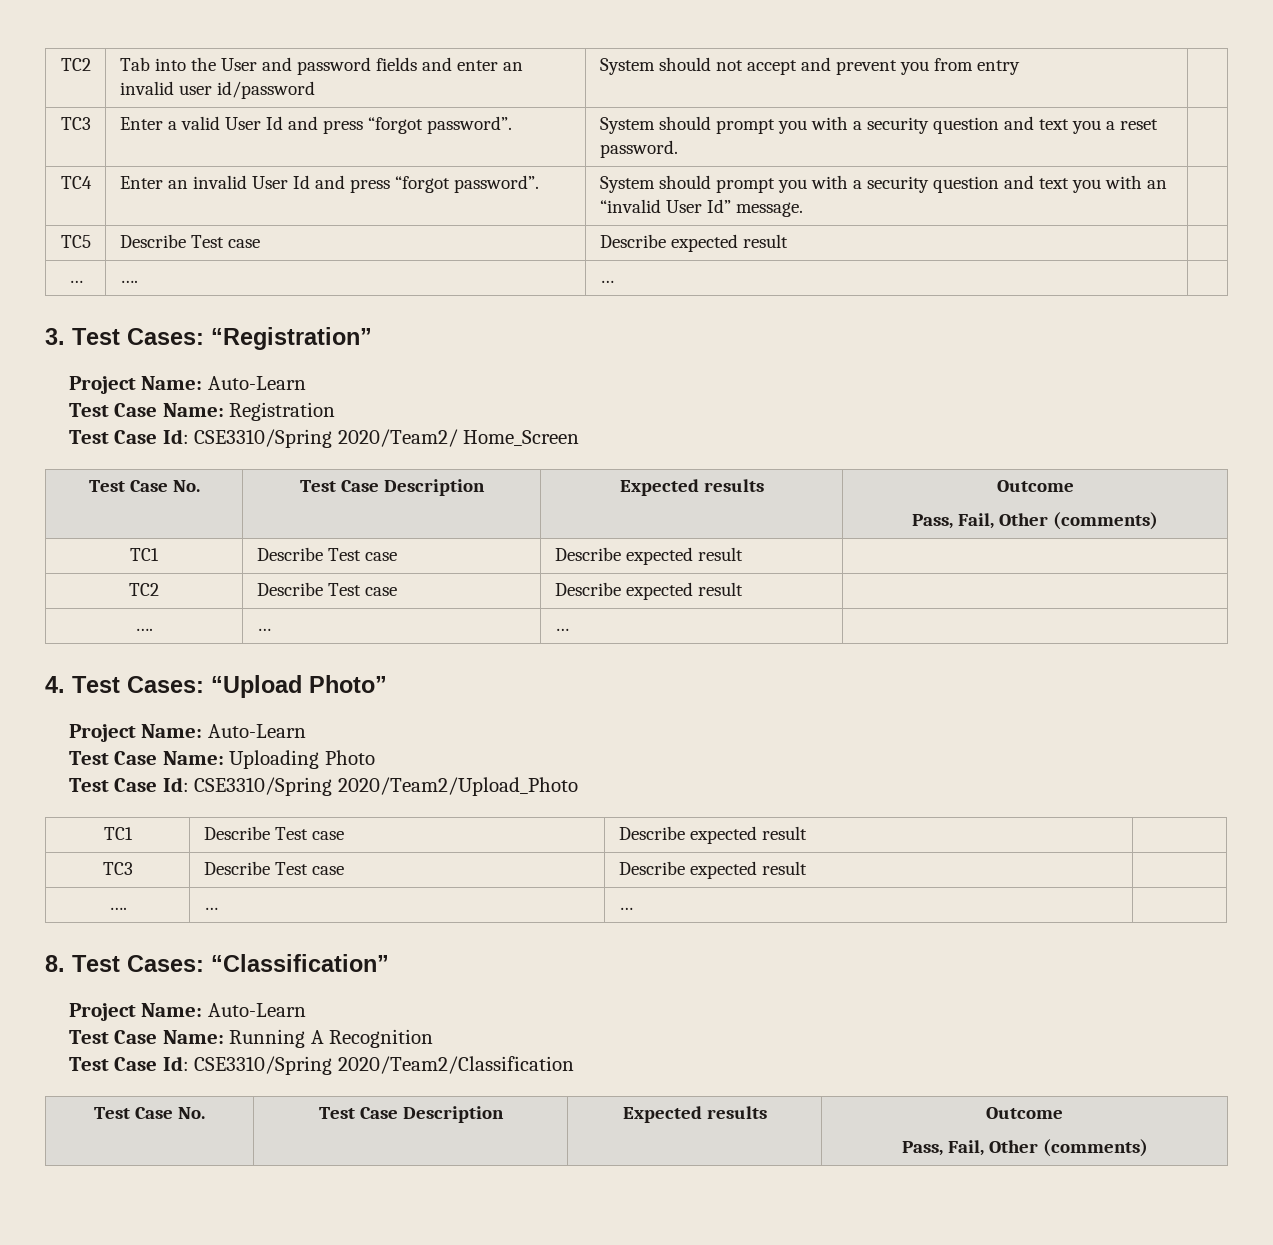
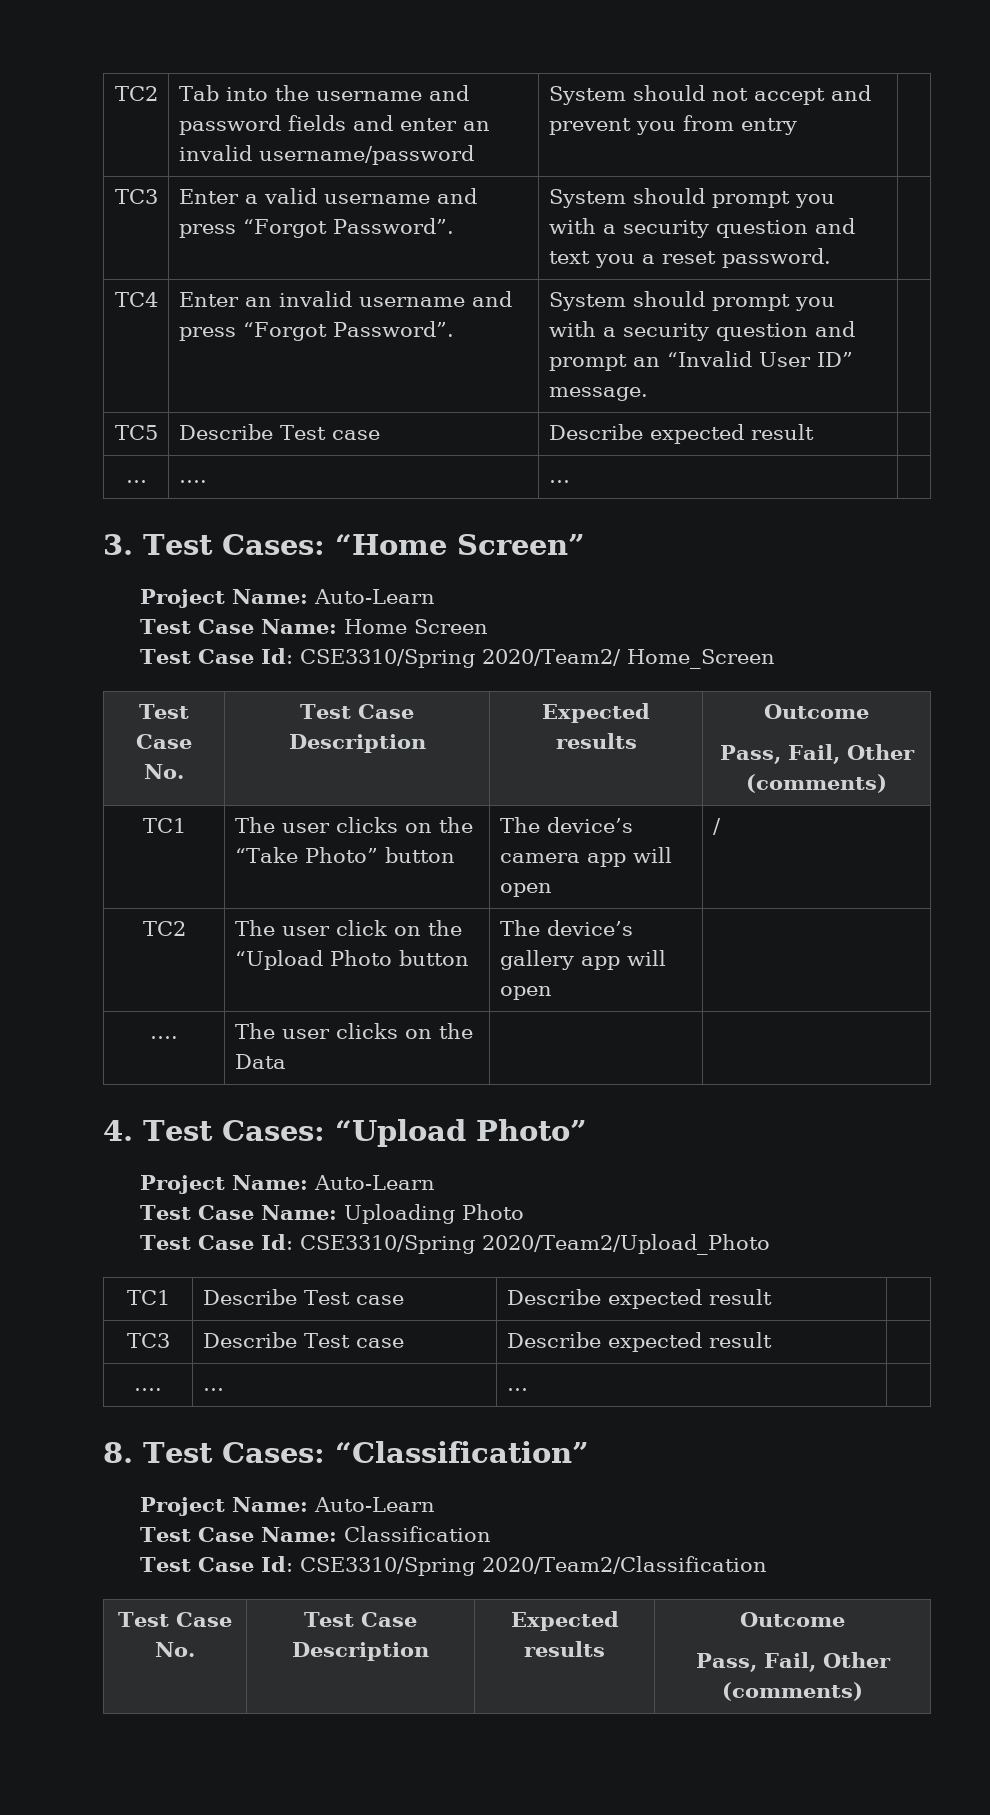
[220,58,257,71] User -> [315,91,422,101] username
[178,81,315,99] user id/password -> [258,145,474,165] username/password
[224,116,512,134] User Id and press “forgot password”. -> [323,188,477,204] [178,218,454,238] username and press “Forgot Password”.
[251,175,539,193] [599,175,1167,193] [599,199,731,213] User Id and press “forgot password”. | System should prompt you with a security question and text you with an “invalid User Id” -> [358,291,512,307] [178,321,454,341] [548,291,835,311] [548,321,855,341] [548,351,853,371] username and press “Forgot Password”. | System should prompt you with a security question and prompt an “Invalid User ID”
[211,327,372,350] [68,376,306,394] [68,402,336,421] “Registration” // Project Name: Auto-Learn // Test Case Name: Registration -> [334,534,585,555] [139,589,435,608] [139,619,488,634] “Home Screen” // Project Name: Auto-Learn // Test Case Name: Home Screen
[256,547,397,561] [554,547,743,565] [129,583,159,596] [256,582,397,596] [554,582,743,600] [135,628,153,631] [256,628,271,631] [554,628,569,631] Describe Test case | Describe expected result | // TC2 | Describe Test case | Describe expected result | // …. | … | … -> [234,817,473,833] [234,847,455,863] [499,817,633,833] [499,847,672,867] [499,883,552,897] [712,818,721,835] [142,921,186,936] [234,920,462,936] [234,950,469,970] [499,920,633,936] [499,950,666,970] [499,986,552,1000] [150,1036,178,1039] [234,1023,473,1039] [234,1054,286,1069] The user clicks on the “Take Photo” button | The device’s camera app will open | / // TC2 | The user click on the “Upload Photo button | The device’s gallery app will open | // …. | The user clicks on the Data |
[229,1029,434,1048] Running A Recognition -> [343,1526,491,1542] Classification

